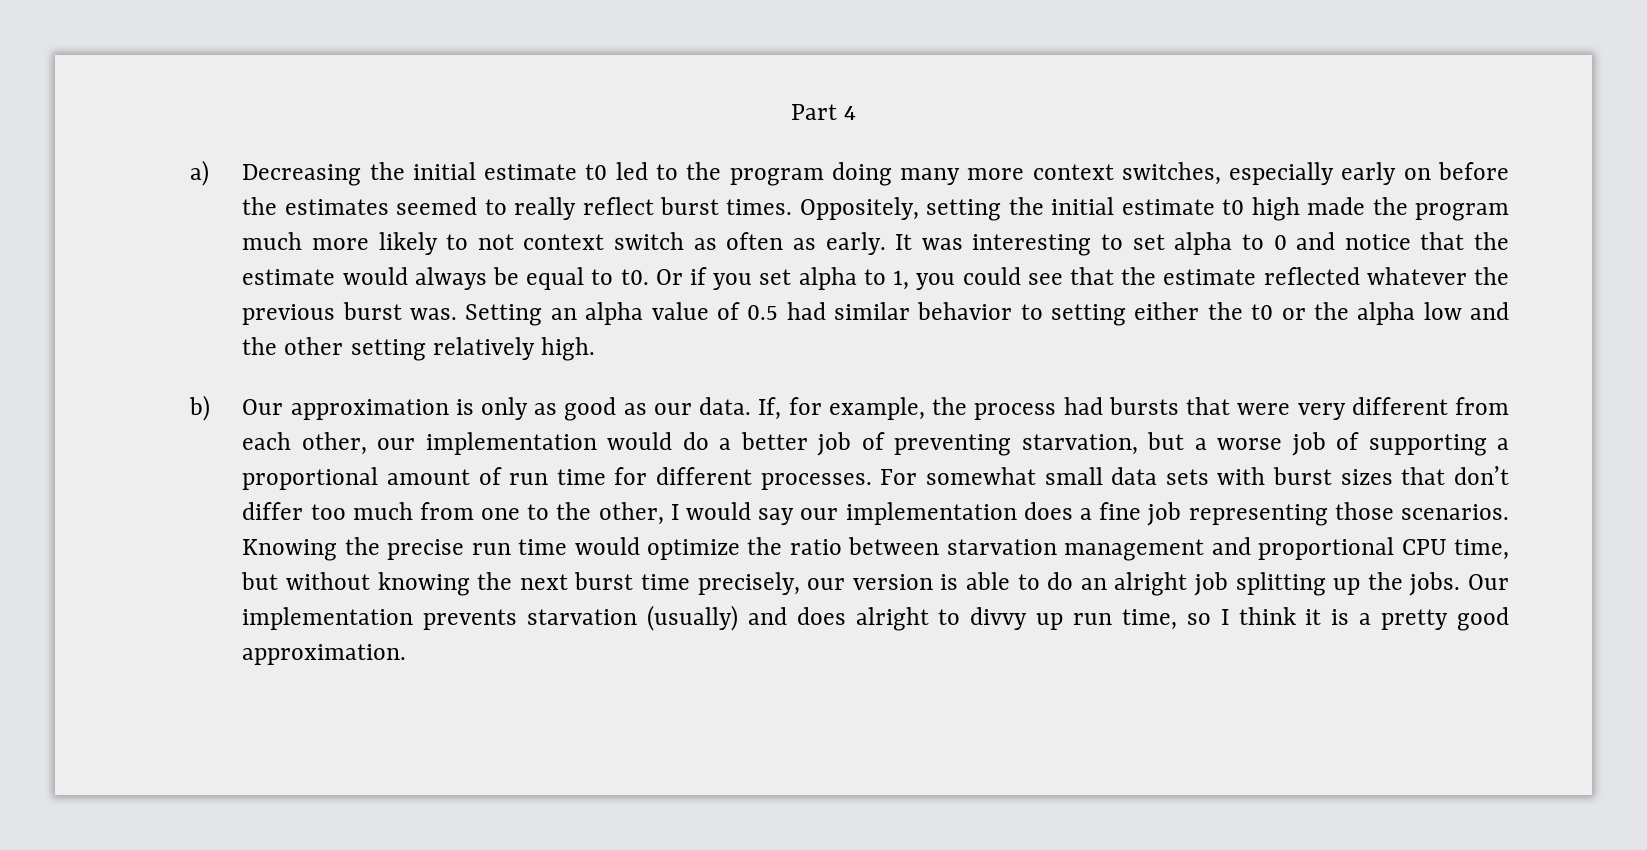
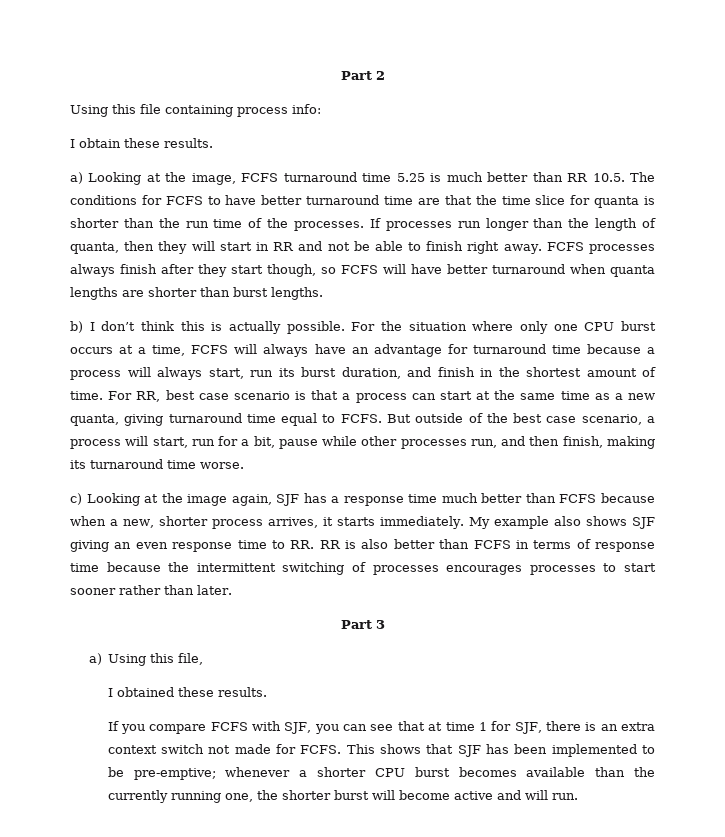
[790,104,857,120] [190,160,1510,186] [242,197,1509,221] [242,232,1509,256] [242,267,1510,290] [242,302,1510,326] [242,337,595,361] [189,395,1509,421] [242,432,1510,456] [242,466,1509,490] [242,502,1510,526] [242,537,1509,561] [241,572,1509,596] [242,605,1510,631] [242,644,407,665] Part 4 // a) Decreasing the initial estimate t0 led to the program doing many more context switches, especially early on before the estimates seemed to really reflect burst times. Oppositely, setting the initial estimate t0 high made the program much more likely to not context switch as often as early. It was interesting to set alpha to 0 and notice that the estimate would always be equal to t0. Or if you set alpha to 1, you could see that the estimate reflected whatever the previous burst was. Setting an alpha value of 0.5 had similar behavior to setting either the t0 or the alpha low and the other setting relatively high. // b) Our approximation is only as good as our data. If, for example, the process had bursts that were very different from each other, our implementation would do a better job of preventing starvation, but a worse job of supporting a proportional amount of run time for different processes. For somewhat small data sets with burst sizes that don’t differ too much from one to the other, I would say our implementation does a fine job representing those scenarios. Knowing the precise run time would optimize the ratio between starvation management and proportional CPU time, but without knowing the next burst time precisely, our version is able to do an alright job splitting up the jobs. Our implementation prevents starvation (usually) and does alright to divvy up run time, so I think it is a pretty good approximation. -> [340,71,385,80] [70,104,321,117] [70,138,213,148] [70,172,655,185] [70,195,656,208] [70,218,657,231] [70,241,655,254] [70,264,655,277] [70,287,323,300] [70,321,656,334] [70,344,655,357] [70,367,656,380] [70,390,655,403] [70,413,655,426] [70,436,655,449] [70,459,244,469] [70,493,656,506] [70,516,656,529] [70,539,655,552] [70,562,657,575] [70,585,232,595] [340,620,385,629] [88,653,204,666] [107,687,267,697] [107,721,656,734] [107,744,655,757] [107,767,655,780] [107,790,578,803] Part 2 // Using this file containing process info: // I obtain these results. // a) Looking at the image, FCFS turnaround time 5.25 is much better than RR 10.5. The conditions for FCFS to have better turnaround time are that the time slice for quanta is shorter than the run time of the processes. If processes run longer than the length of quanta, then they will start in RR and not be able to finish right away. FCFS processes always finish after they start though, so FCFS will have better turnaround when quanta lengths are shorter than burst lengths. // b) I don’t think this is actually possible. For the situation where only one CPU burst occurs at a time, FCFS will always have an advantage for turnaround time because a process will always start, run its burst duration, and finish in the shortest amount of time. For RR, best case scenario is that a process can start at the same time as a new quanta, giving turnaround time equal to FCFS. But outside of the best case scenario, a process will start, run for a bit, pause while other processes run, and then finish, making its turnaround time worse. // c) Looking at the image again, SJF has a response time much better than FCFS because when a new, shorter process arrives, it starts immediately. My example also shows SJF giving an even response time to RR. RR is also better than FCFS in terms of response time because the intermittent switching of processes encourages processes to start sooner rather than later. // Part 3 // a) Using this file, // I obtained these results. // If you compare FCFS with SJF, you can see that at time 1 for SJF, there is an extra context switch not made for FCFS. This shows that SJF has been implemented to be pre-emptive; whenever a shorter CPU burst becomes available than the currently running one, the shorter burst will become active and will run.

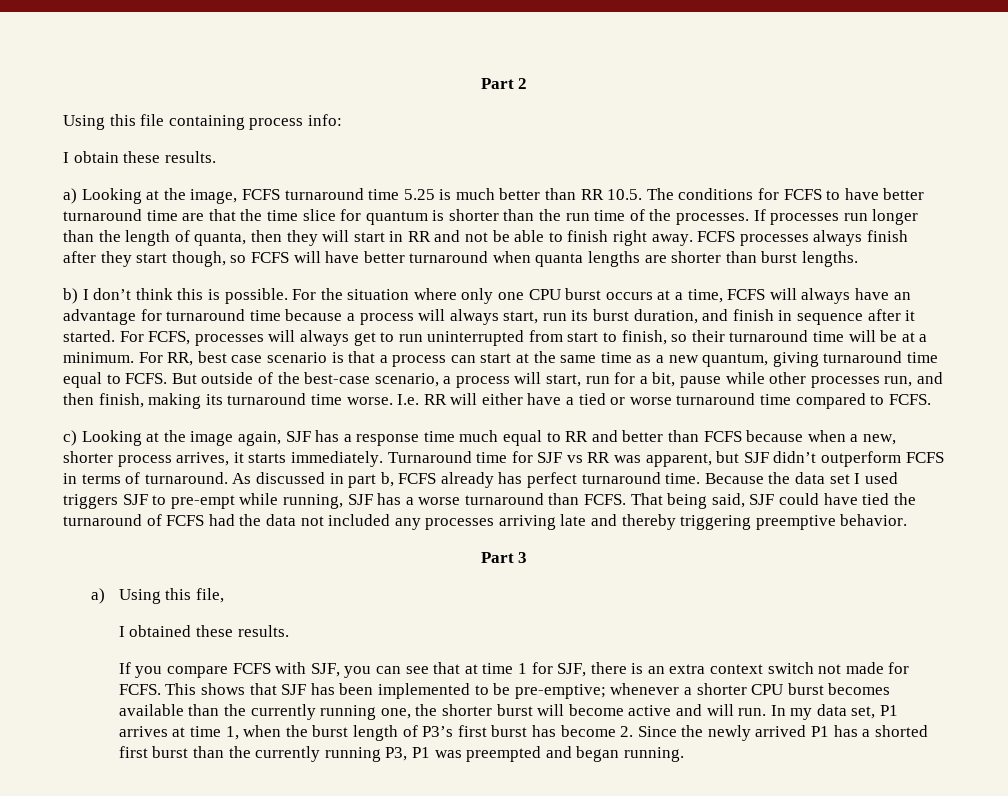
[594,196,640,208] quanta -> [365,211,428,225] quantum
[229,321,281,334] actually -> (220, 294) none
[498,367,656,377] [70,391,103,400] the shortest amount of time. -> [797,309,916,325] [63,330,928,346] [63,352,134,363] sequence after it started. For FCFS, processes will always get to run uninterrupted from start to finish, so their turnaround time will be at a minimum.
[70,414,119,426] quanta, -> [702,353,769,367] quantum,
[513,413,577,423] best case -> [304,372,371,384] best-case
(244, 465) none -> [397,393,931,409] I.e. RR will either have a tied or worse turnaround time compared to FCFS.
(478, 498) none -> [503,430,618,446] equal to RR and
[468,516,656,529] [70,539,655,552] [70,562,657,575] [70,585,232,595] My example also shows SJF giving an even response time to RR. RR is also better than FCFS in terms of response time because the intermittent switching of processes encourages processes to start sooner rather than later. -> [387,451,944,467] [63,472,898,488] [63,493,916,509] [63,514,908,530] Turnaround time for SJF vs RR was apparent, but SJF didn’t outperform FCFS in terms of turnaround. As discussed in part b, FCFS already has perfect turnaround time. Because the data set I used triggers SJF to pre-empt while running, SJF has a worse turnaround than FCFS. That being said, SJF could have tied the turnaround of FCFS had the data not included any processes arriving late and thereby triggering preemptive behavior.
(578, 796) none -> [770,704,899,720] [118,725,928,741] [118,746,684,762] In my data set, P1 arrives at time 1, when the burst length of P3’s first burst has become 2. Since the newly arrived P1 has a shorted first burst than the currently running P3, P1 was preempted and began running.

